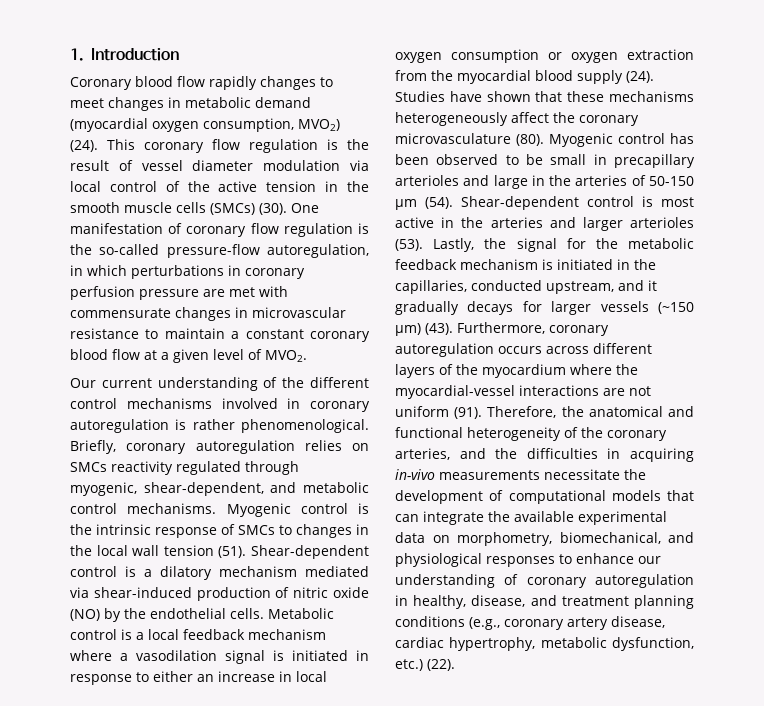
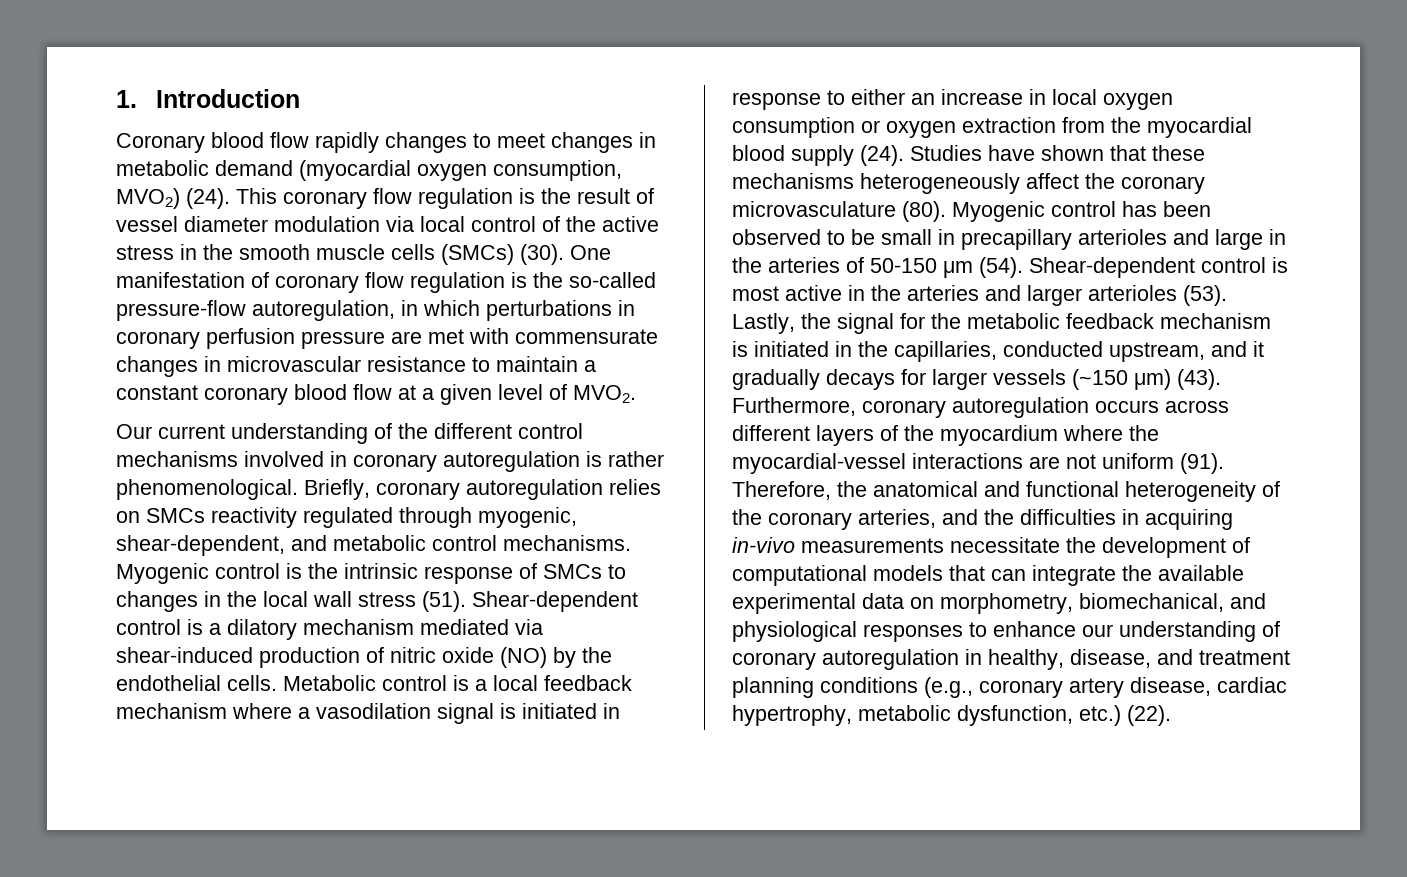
[266,181,317,192] tension -> [116,245,174,260] stress
[163,545,214,556] tension -> [358,592,416,607] stress

